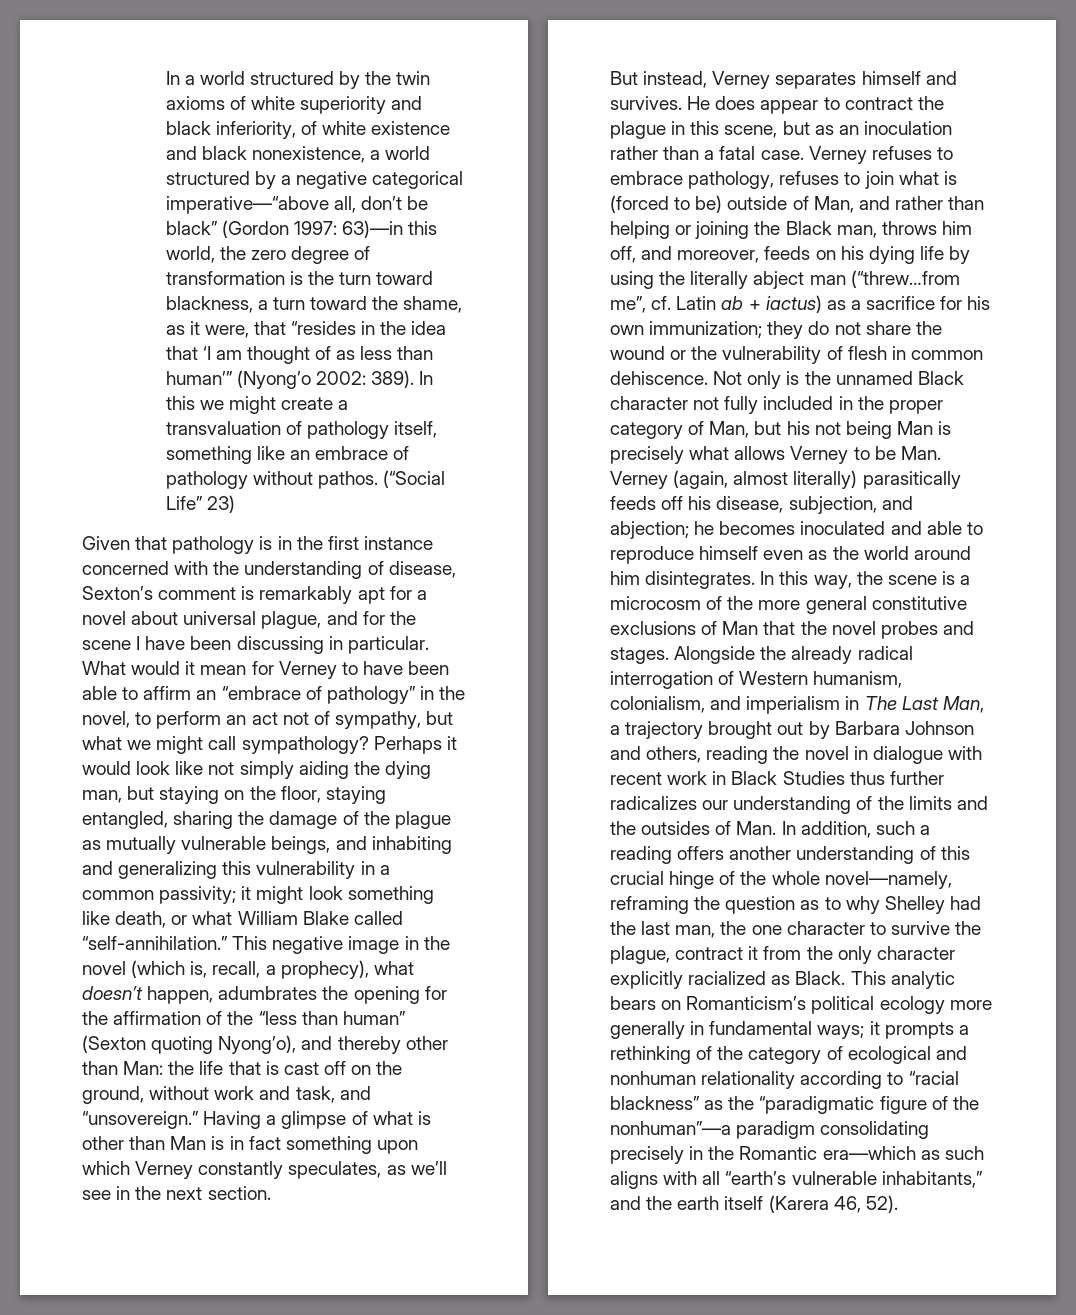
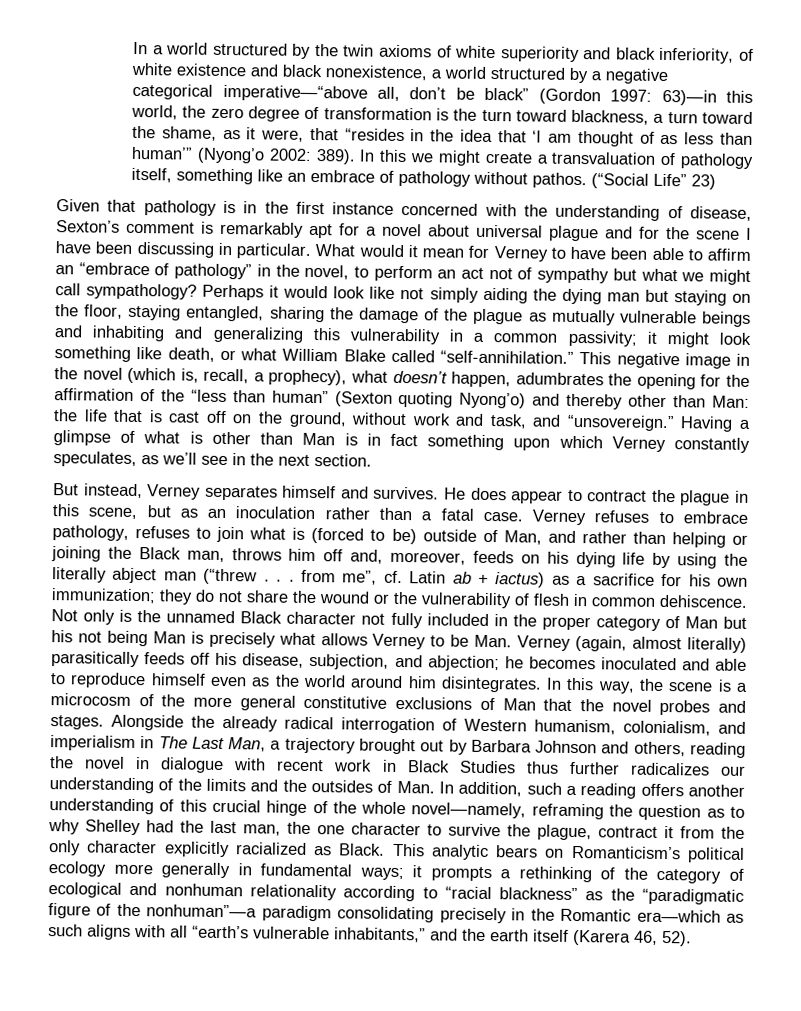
[261,611,322,629] plague, -> [549,225,599,242] plague
[334,711,421,729] sympathy, -> [537,267,610,284] sympathy
[82,790,122,803] man, -> [606,292,640,302] man
[271,836,331,854] beings, -> [702,311,751,327] beings
[218,1035,297,1054] Nyong’o), -> [459,392,527,409] Nyong’o)
[610,246,673,263] off, and -> [323,549,384,564] off and,
[850,270,960,288] (“threw…from -> [203,568,336,585] (“threw . . . from
[709,421,750,438] Man, -> [684,616,718,629] Man

